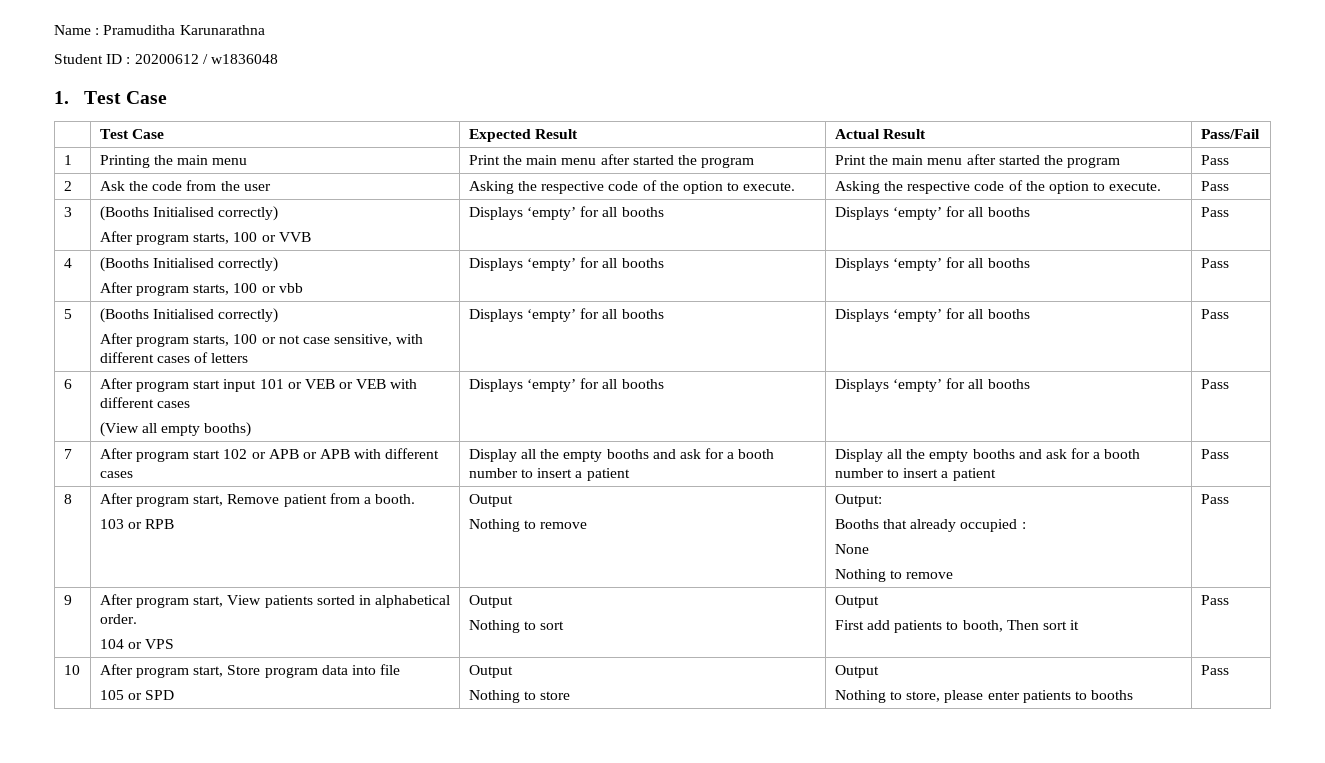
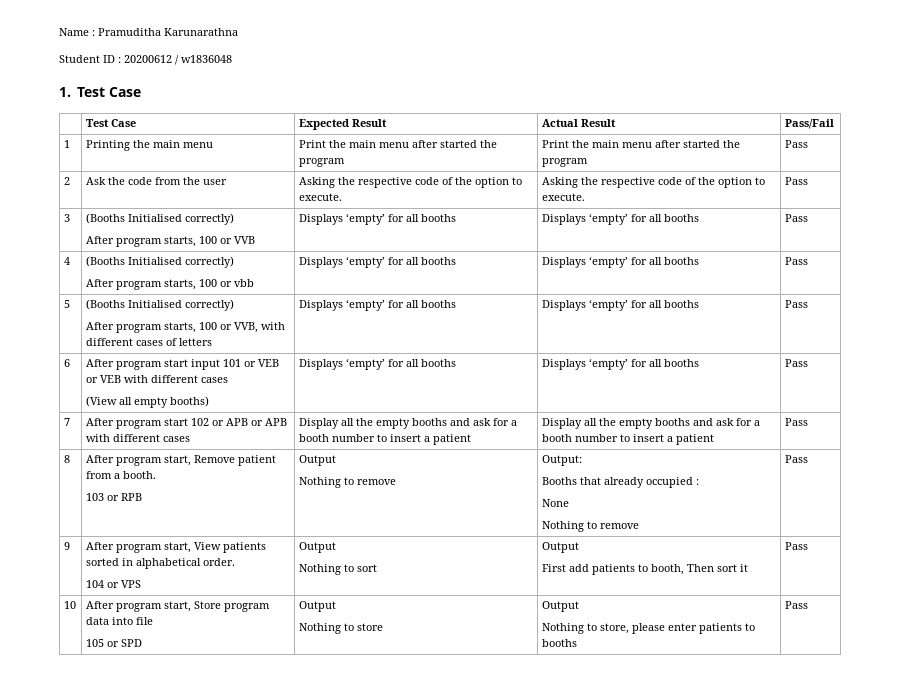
[278,334,393,346] not case sensitive, -> [233,322,258,333] VVB,

